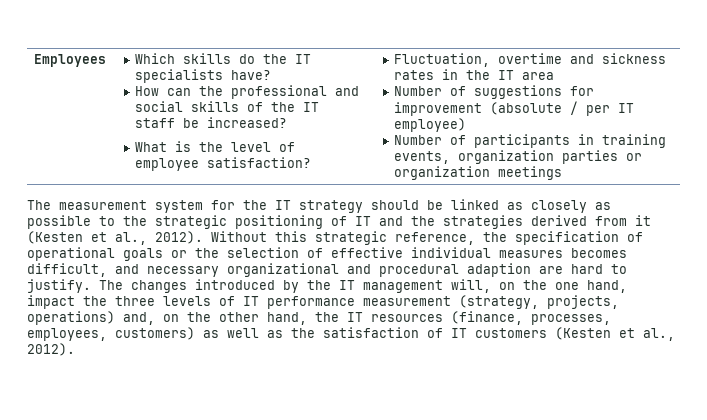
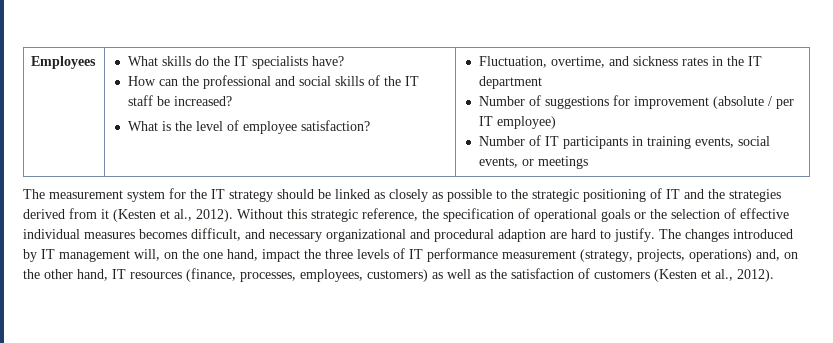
[135,53,176,64] Which -> [127,56,158,66] What
[498,53,563,64] overtime -> [550,56,605,68] overtime,
[522,72,555,80] area -> [478,76,542,89] department
(467, 140) none -> [544,136,559,146] IT
[458,150,643,164] [394,166,491,180] organization parties or organization -> [737,136,770,146] [478,157,534,168] social events, or
[307,280,331,290] the -> (37, 255) none
[315,312,339,322] the -> (108, 275) none
[451,328,467,338] IT -> (590, 273) none

